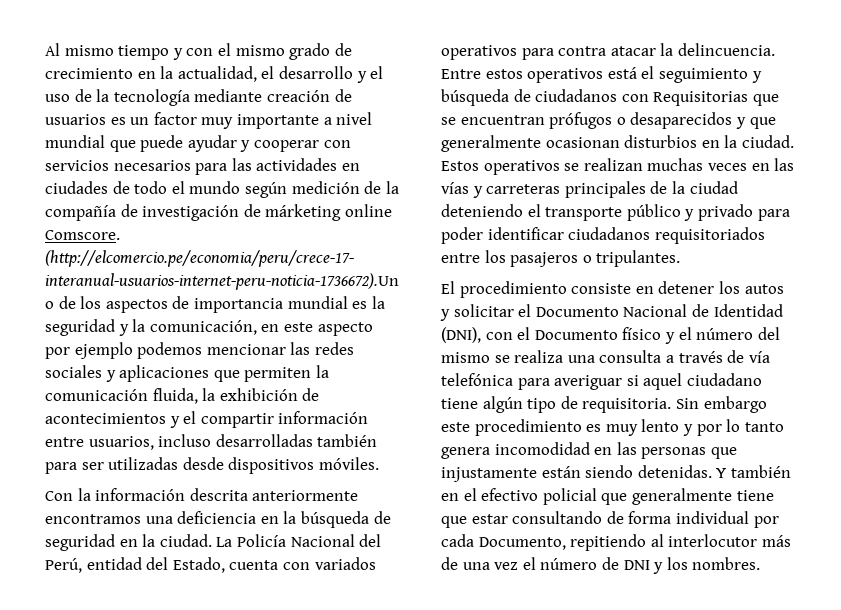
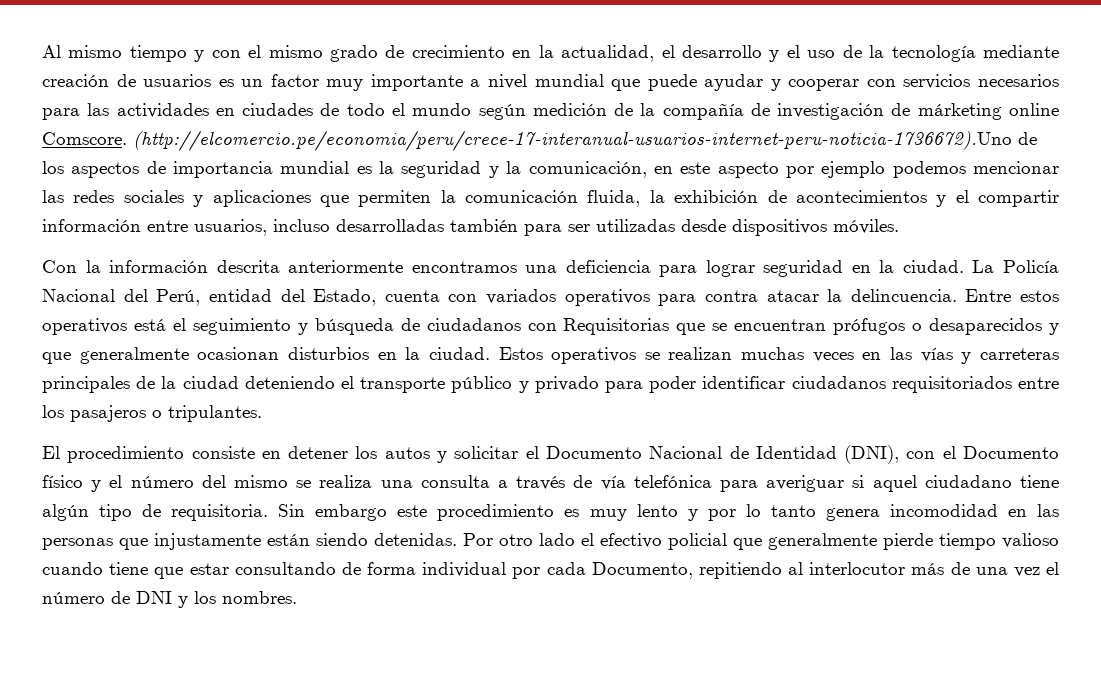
[260,511,391,528] en la búsqueda de -> [659,260,755,277] para lograr
[716,465,791,478] [441,493,459,501] Y también en -> [463,533,575,546] Por otro lado
(732, 496) none -> [883,533,1059,550] [42,562,103,575] pierde tiempo valioso cuando

